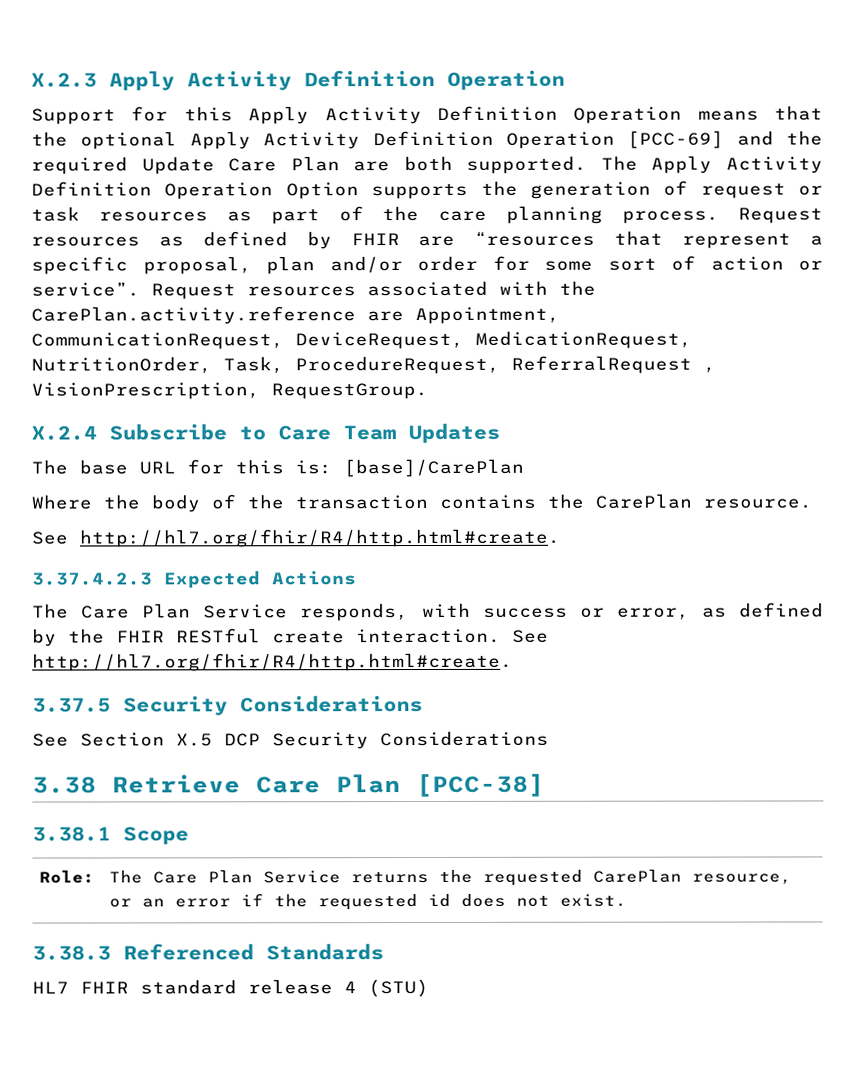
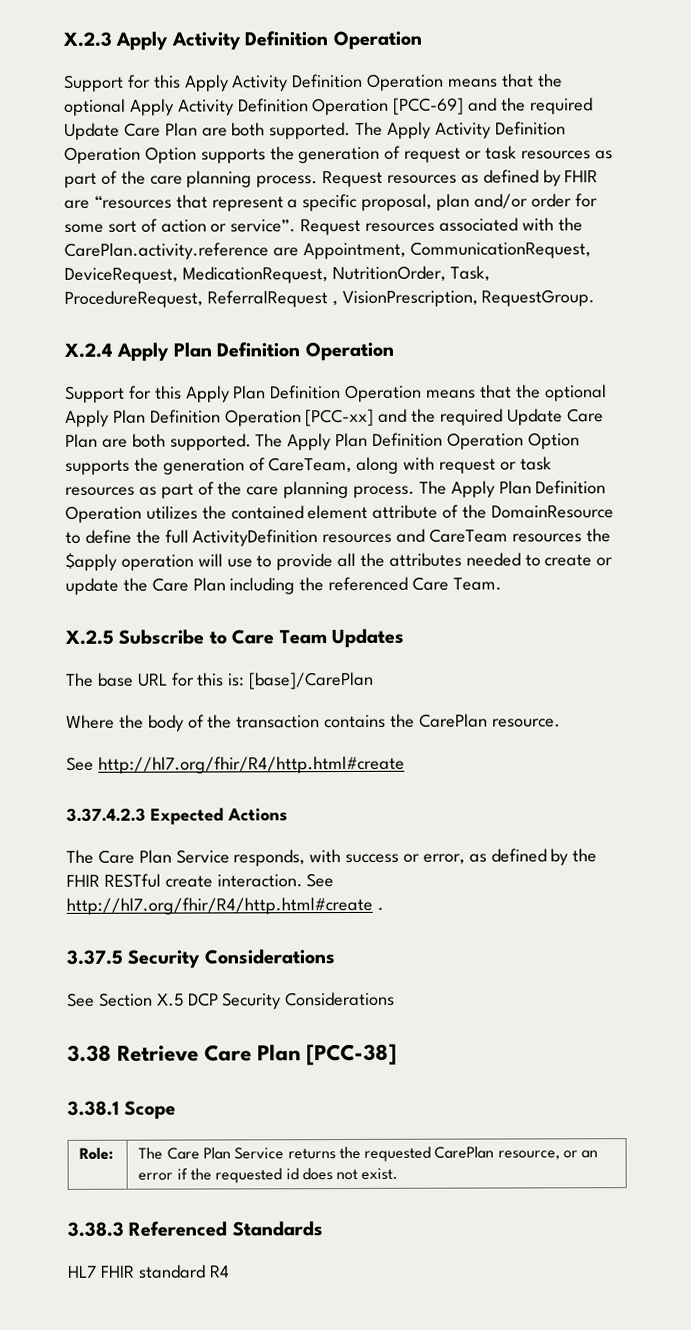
(97, 433) none -> [116,341,394,362] [65,384,607,403] [65,408,604,427] [65,432,580,451] [65,456,552,475] [65,480,607,499] [65,504,614,523] [65,528,611,547] [65,552,614,571] [65,576,502,595] [65,629,114,645] Apply Plan Definition Operation // Support for this Apply Plan Definition Operation means that the optional Apply Plan Definition Operation [PCC-xx] and the required Update Care Plan are both supported. The Apply Plan Definition Operation Option supports the generation of CareTeam, along with request or task resources as part of the care planning process. The Apply Plan Definition Operation utilizes the contained element attribute of the DomainResource to define the full ActivityDefinition resources and CareTeam resources the $apply operation will use to provide all the attributes needed to create or update the Care Plan including the referenced Care Team. // X.2.5
[79,528,561,548] http://hl7.org/fhir/R4/http.html#create. -> [97,755,405,774] http://hl7.org/fhir/R4/http.html#create
[32,652,513,672] http://hl7.org/fhir/R4/http.html#create. -> [66,896,384,915] http://hl7.org/fhir/R4/http.html#create .
[248,978,429,998] release 4 (STU) -> [208,1265,230,1278] R4

